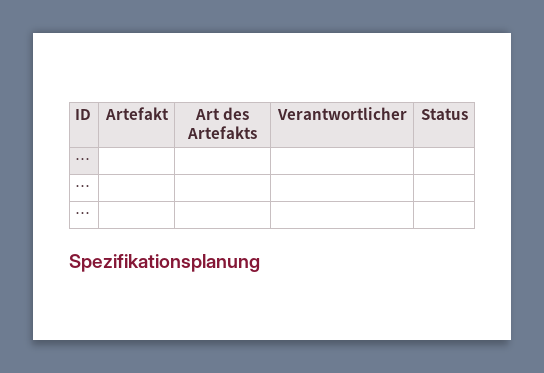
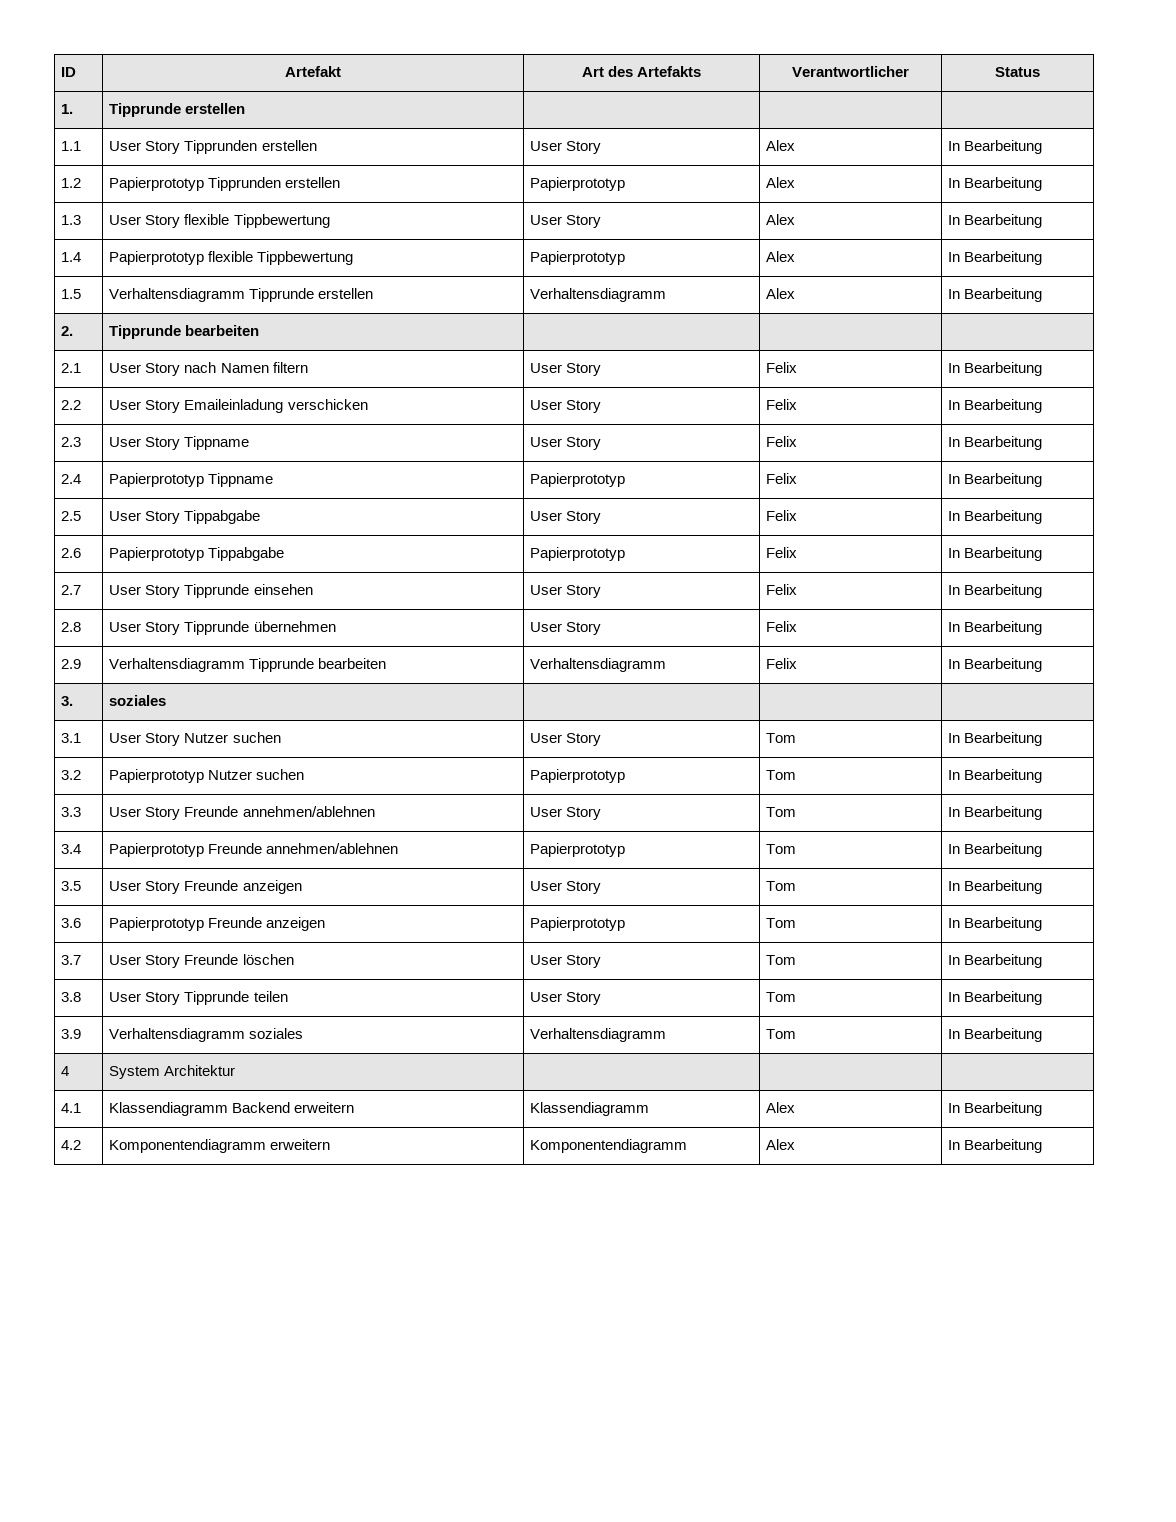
[75,158,91,165] [75,185,91,192] [75,212,91,219] [69,254,260,272] … | | | | // … | | | | // … | | | | // Spezifikationsplanung -> [61,104,74,114] [109,103,246,117] [61,141,82,151] [109,140,317,154] [530,141,602,154] [766,140,796,151] [948,140,1043,154] [61,178,82,188] [109,177,341,191] [530,177,626,191] [766,177,796,188] [948,177,1043,191] [61,215,82,225] [109,214,330,228] [530,215,602,228] [766,214,796,225] [948,214,1043,228] [61,252,82,262] [109,251,354,265] [530,251,626,265] [766,251,796,262] [948,251,1043,265] [61,289,82,299] [109,288,374,302] [530,288,667,302] [766,288,796,299] [948,288,1043,302] [61,326,74,336] [109,325,260,339] [61,363,82,373] [109,362,308,376] [530,363,602,376] [766,362,798,373] [948,362,1043,376] [61,400,82,410] [109,399,368,413] [530,400,602,413] [766,399,798,410] [948,399,1043,413] [61,437,82,447] [109,436,250,450] [530,437,602,450] [766,436,798,447] [948,436,1043,450] [61,474,82,484] [109,473,274,487] [530,473,626,487] [766,473,798,484] [948,473,1043,487] [61,511,82,521] [109,510,261,524] [530,511,602,524] [766,510,798,521] [948,510,1043,524] [61,548,82,558] [109,547,285,561] [530,547,626,561] [766,547,798,558] [948,547,1043,561] [61,585,82,595] [109,584,313,598] [530,585,602,598] [766,584,798,595] [948,584,1043,598] [61,622,82,632] [109,621,336,635] [530,622,602,635] [766,621,798,632] [948,621,1043,635] [61,659,82,669] [109,658,387,672] [530,658,667,672] [766,658,798,669] [948,658,1043,672] [61,696,74,706] [109,695,167,706] [61,733,82,743] [109,732,281,746] [530,733,602,746] [766,733,797,743] [948,732,1043,746] [61,770,82,780] [109,769,305,783] [530,769,626,783] [766,770,797,780] [948,769,1043,783] [61,807,82,817] [109,806,375,820] [530,807,602,820] [766,807,797,817] [948,806,1043,820] [61,844,82,854] [109,843,399,857] [530,843,626,857] [766,844,797,854] [948,843,1043,857] [61,881,82,891] [109,880,302,894] [530,881,602,894] [766,881,797,891] [948,880,1043,894] [61,918,82,928] [109,917,326,931] [530,917,626,931] [766,918,797,928] [948,917,1043,931] [61,955,82,965] [109,954,294,968] [530,955,602,968] [766,955,797,965] [948,954,1043,968] [61,992,82,1002] [109,991,288,1005] [530,992,602,1005] [766,992,797,1002] [948,991,1043,1005] [61,1029,82,1039] [109,1028,304,1042] [530,1028,667,1042] [766,1029,797,1039] [948,1028,1043,1042] [61,1066,70,1076] [109,1065,236,1079] [61,1103,82,1113] [109,1102,355,1116] [530,1102,650,1116] [766,1102,796,1113] [948,1102,1043,1116] [61,1140,82,1150] [109,1139,331,1153] [530,1139,688,1153] [766,1139,796,1150] [948,1139,1043,1153] 1. | Tipprunde erstellen | | | // 1.1 | User Story Tipprunden erstellen | User Story | Alex | In Bearbeitung // 1.2 | Papierprototyp Tipprunden erstellen | Papierprototyp | Alex | In Bearbeitung // 1.3 | User Story flexible Tippbewertung | User Story | Alex | In Bearbeitung // 1.4 | Papierprototyp flexible Tippbewertung | Papierprototyp | Alex | In Bearbeitung // 1.5 | Verhaltensdiagramm Tipprunde erstellen | Verhaltensdiagramm | Alex | In Bearbeitung // 2. | Tipprunde bearbeiten | | | // 2.1 | User Story nach Namen filtern | User Story | Felix | In Bearbeitung // 2.2 | User Story Emaileinladung verschicken | User Story | Felix | In Bearbeitung // 2.3 | User Story Tippname | User Story | Felix | In Bearbeitung // 2.4 | Papierprototyp Tippname | Papierprototyp | Felix | In Bearbeitung // 2.5 | User Story Tippabgabe | User Story | Felix | In Bearbeitung // 2.6 | Papierprototyp Tippabgabe | Papierprototyp | Felix | In Bearbeitung // 2.7 | User Story Tipprunde einsehen | User Story | Felix | In Bearbeitung // 2.8 | User Story Tipprunde übernehmen | User Story | Felix | In Bearbeitung // 2.9 | Verhaltensdiagramm Tipprunde bearbeiten | Verhaltensdiagramm | Felix | In Bearbeitung // 3. | soziales | | | // 3.1 | User Story Nutzer suchen | User Story | Tom | In Bearbeitung // 3.2 | Papierprototyp Nutzer suchen | Papierprototyp | Tom | In Bearbeitung // 3.3 | User Story Freunde annehmen/ablehnen | User Story | Tom | In Bearbeitung // 3.4 | Papierprototyp Freunde annehmen/ablehnen | Papierprototyp | Tom | In Bearbeitung // 3.5 | User Story Freunde anzeigen | User Story | Tom | In Bearbeitung // 3.6 | Papierprototyp Freunde anzeigen | Papierprototyp | Tom | In Bearbeitung // 3.7 | User Story Freunde löschen | User Story | Tom | In Bearbeitung // 3.8 | User Story Tipprunde teilen | User Story | Tom | In Bearbeitung // 3.9 | Verhaltensdiagramm soziales | Verhaltensdiagramm | Tom | In Bearbeitung // 4 | System Architektur | | | // 4.1 | Klassendiagramm Backend erweitern | Klassendiagramm | Alex | In Bearbeitung // 4.2 | Komponentendiagramm erweitern | Komponentendiagramm | Alex | In Bearbeitung

